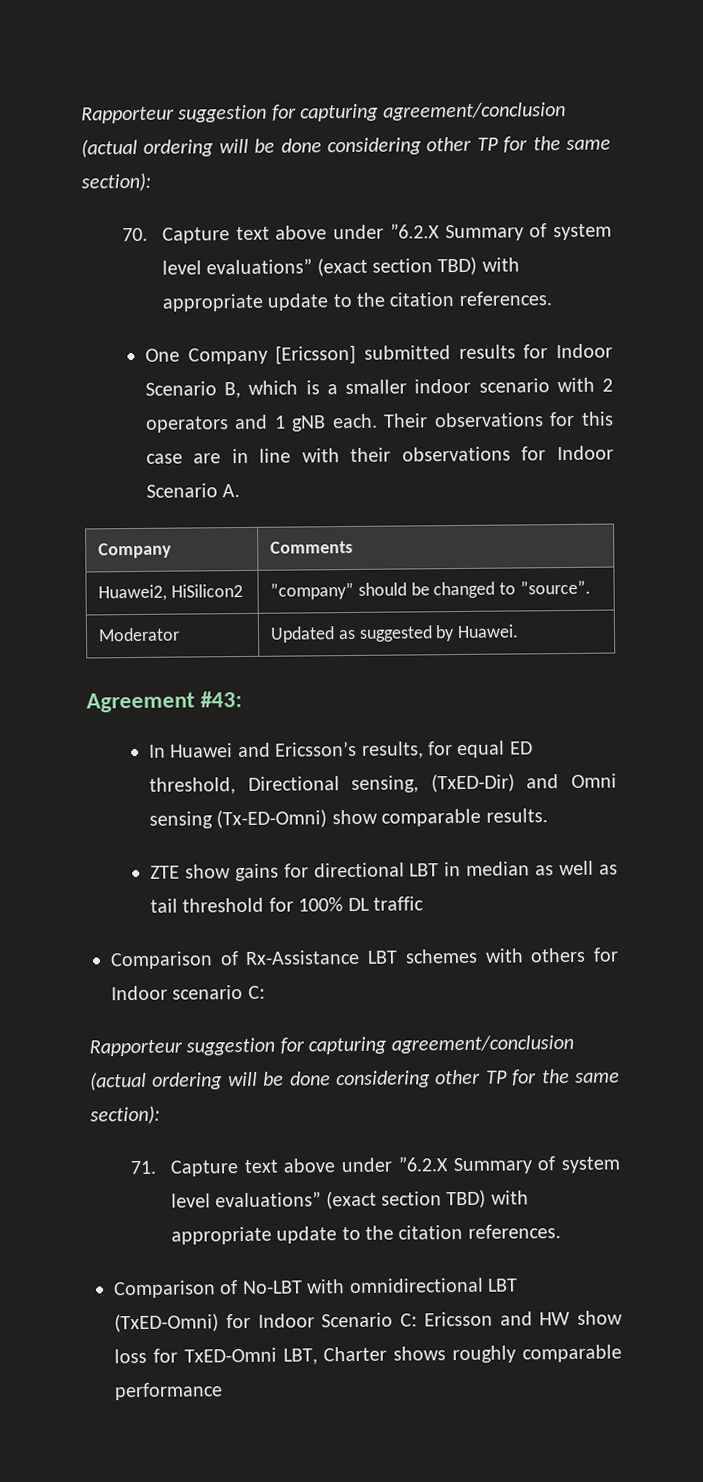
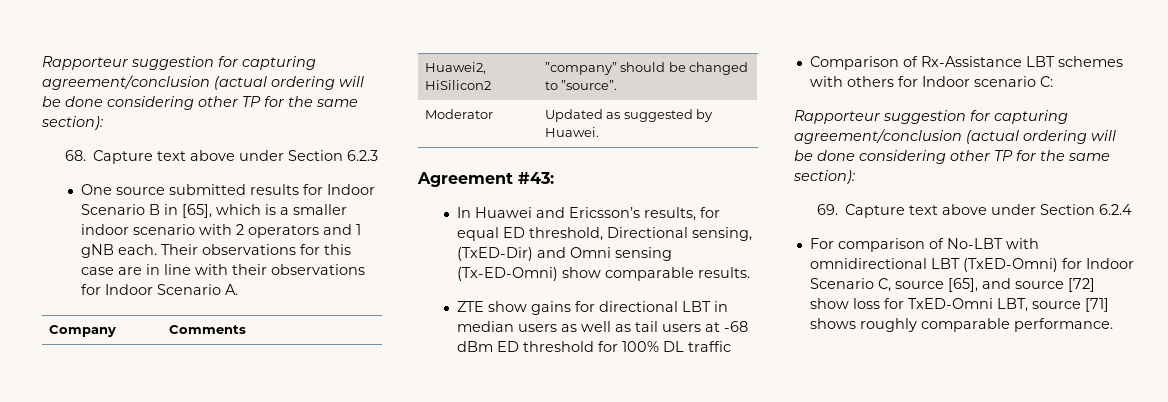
[121,223,612,244] [161,256,520,277] [161,291,552,312] 70. Capture text above under ”6.2.X Summary of system level evaluations” (exact section TBD) with appropriate update to the citation references. -> [64,150,379,164] 68. Capture text above under Section 6.2.3
[187,344,357,365] Company [Ericsson] -> [115,187,165,195] source
[224,382,242,399] B, -> [148,204,212,218] B in [65],
(531, 868) none -> [517,324,557,332] users
(178, 905) none -> [661,321,748,332] [456,341,519,352] users at -68 dBm ED
[129,1156,621,1177] [170,1189,529,1210] [170,1224,561,1245] [113,1280,216,1299] 71. Capture text above under ”6.2.X Summary of system level evaluations” (exact section TBD) with appropriate update to the citation references. // Comparison -> [816,204,1133,218] [809,238,925,252] 69. Capture text above under Section 6.2.4 // For comparison
[400,1311,571,1327] C: Ericsson and HW -> [877,278,1095,292] C, source [65], and source [72]
[323,1346,388,1362] Charter -> [1031,298,1109,312] source [71]
[114,1382,223,1401] performance -> [1013,318,1113,332] performance.

